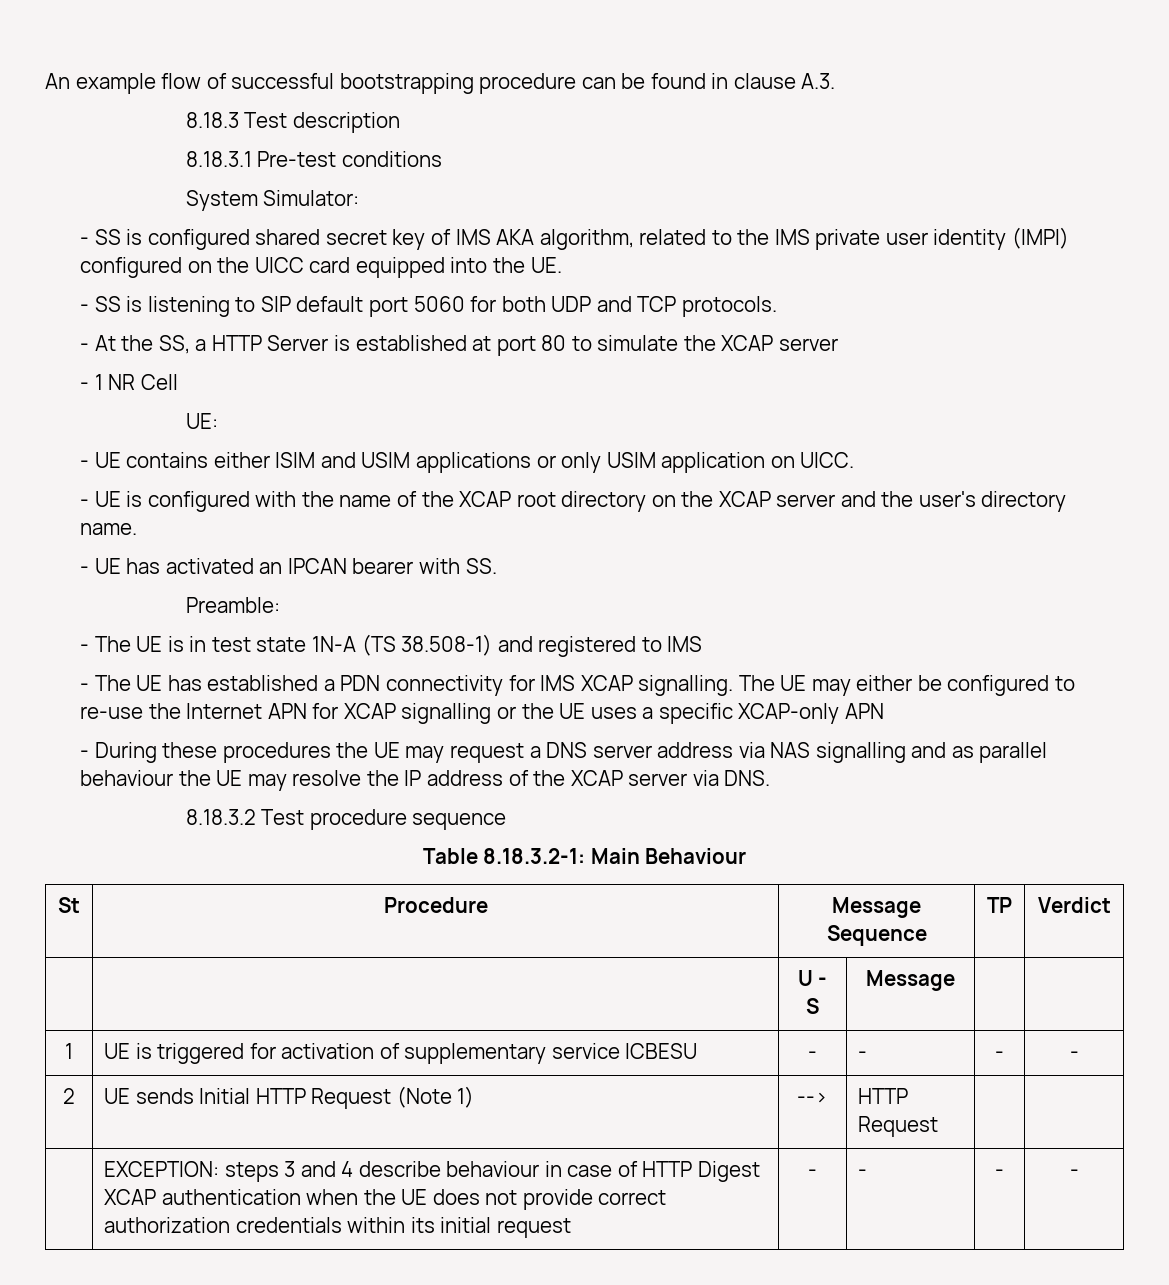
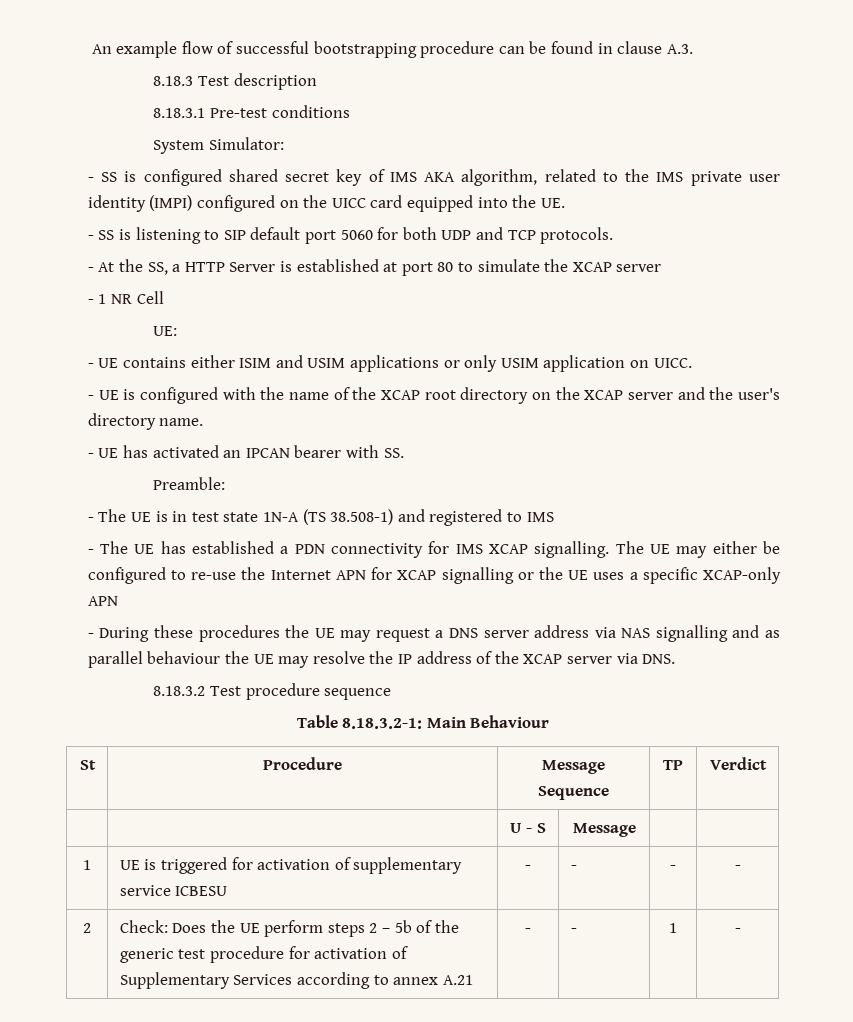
[104,1086,475,1109] [797,1092,828,1104] [858,1088,909,1104] [858,1116,939,1137] [104,1161,760,1182] [104,1189,667,1210] [104,1217,571,1238] [808,1169,817,1177] [858,1169,868,1177] [995,1169,1004,1177] UE sends Initial HTTP Request (Note 1) | --> | HTTP Request | | // | EXCEPTION: steps 3 and 4 describe behaviour in case of HTTP Digest XCAP authentication when the UE does not provide correct authorization credentials within its initial request | - | - | - -> [119,920,459,937] [119,946,408,963] [119,972,473,989] [525,928,531,933] [570,928,577,933] [669,923,677,933] Check: Does the UE perform steps 2 – 5b of the generic test procedure for activation of Supplementary Services according to annex A.21 | - | - | 1

